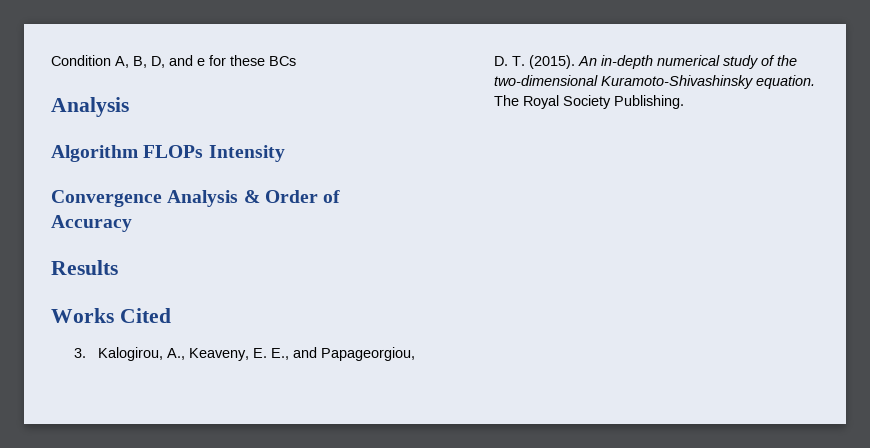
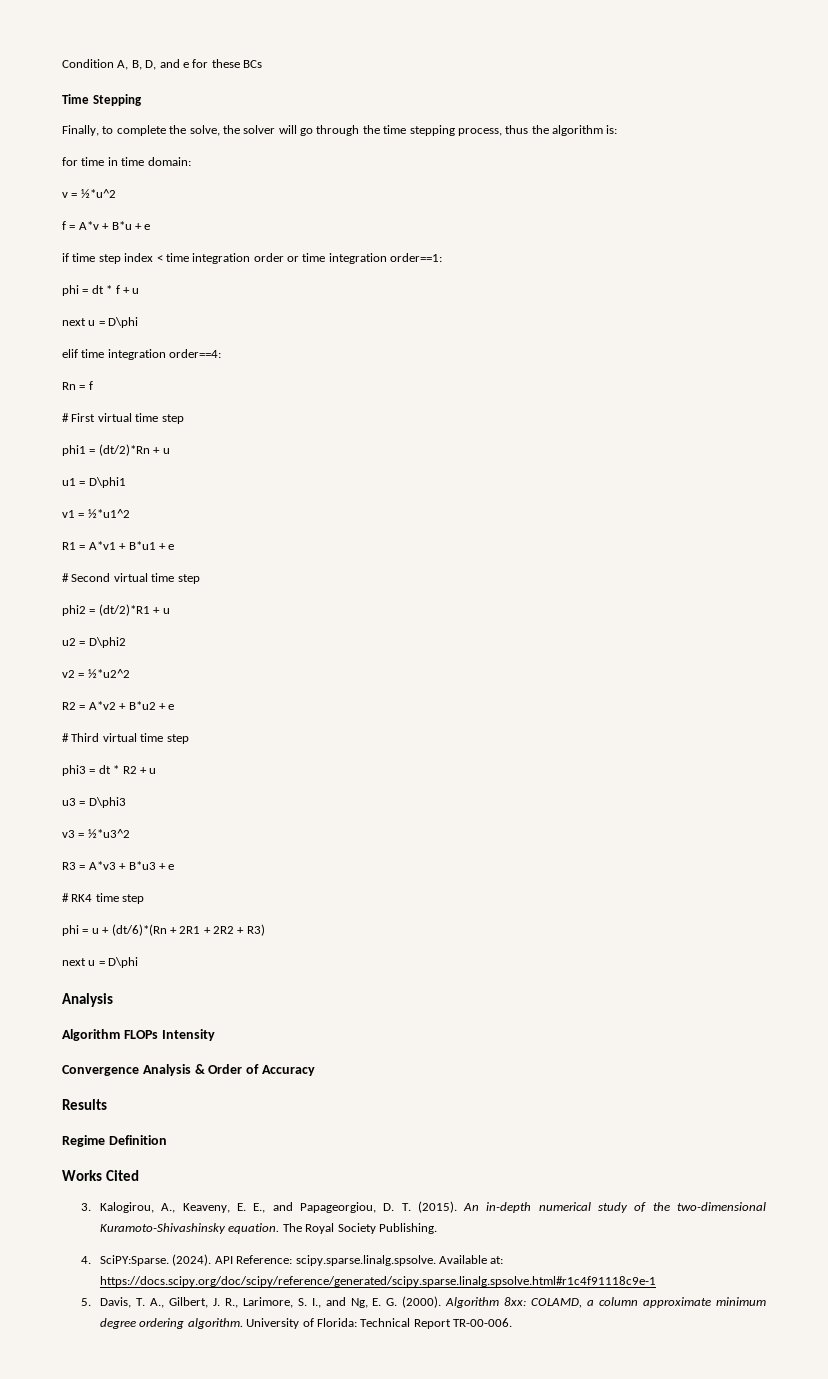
(296, 61) none -> [62,94,142,106] [62,125,618,136] [62,157,191,166] [62,189,116,198] [62,221,151,230] [62,253,443,264] [62,285,140,296] [62,317,139,328] [62,349,222,360] [62,381,93,390] [62,413,184,424] [62,444,170,456] [62,477,126,488] [62,509,130,518] [62,541,175,550] [62,573,200,584] [62,604,170,616] [62,637,126,648] [62,669,130,678] [62,701,175,710] [62,733,189,744] [62,765,157,776] [62,797,126,808] [62,829,130,838] [62,861,175,870] [62,893,145,904] [62,924,265,936] [62,957,139,968] // Time Stepping // Finally, to complete the solve, the solver will go through the time stepping process, thus the algorithm is: // for time in time domain: // v = ½*u^2 // f = A*v + B*u + e // if time step index < time integration order or time integration order==1: // phi = dt * f + u // next u = D\phi // elif time integration order==4: // Rn = f // # First virtual time step // phi1 = (dt/2)*Rn + u // u1 = D\phi1 // v1 = ½*u1^2 // R1 = A*v1 + B*u1 + e // # Second virtual time step // phi2 = (dt/2)*R1 + u // u2 = D\phi2 // v2 = ½*u2^2 // R2 = A*v2 + B*u2 + e // # Third virtual time step // phi3 = dt * R2 + u // u3 = D\phi3 // v3 = ½*u3^2 // R3 = A*v3 + B*u3 + e // # RK4 time step // phi = u + (dt/6)*(Rn + 2R1 + 2R2 + R3) // next u = D\phi
(118, 267) none -> [62,1135,167,1147] // Regime Definition
(684, 102) none -> [81,1254,504,1266] [100,1276,657,1287] [81,1296,767,1308] [100,1318,513,1329] // 4. SciPY:Sparse. (2024). API Reference: scipy.sparse.linalg.spsolve. Available at: https://docs.scipy.org/doc/scipy/reference/generated/scipy.sparse.linalg.spsolve.html#r1c4f91118c9e-1 // 5. Davis, T. A., Gilbert, J. R., Larimore, S. I., and Ng, E. G. (2000). Algorithm 8xx: COLAMD, a column approximate minimum degree ordering algorithm. University of Florida: Technical Report TR-00-006.

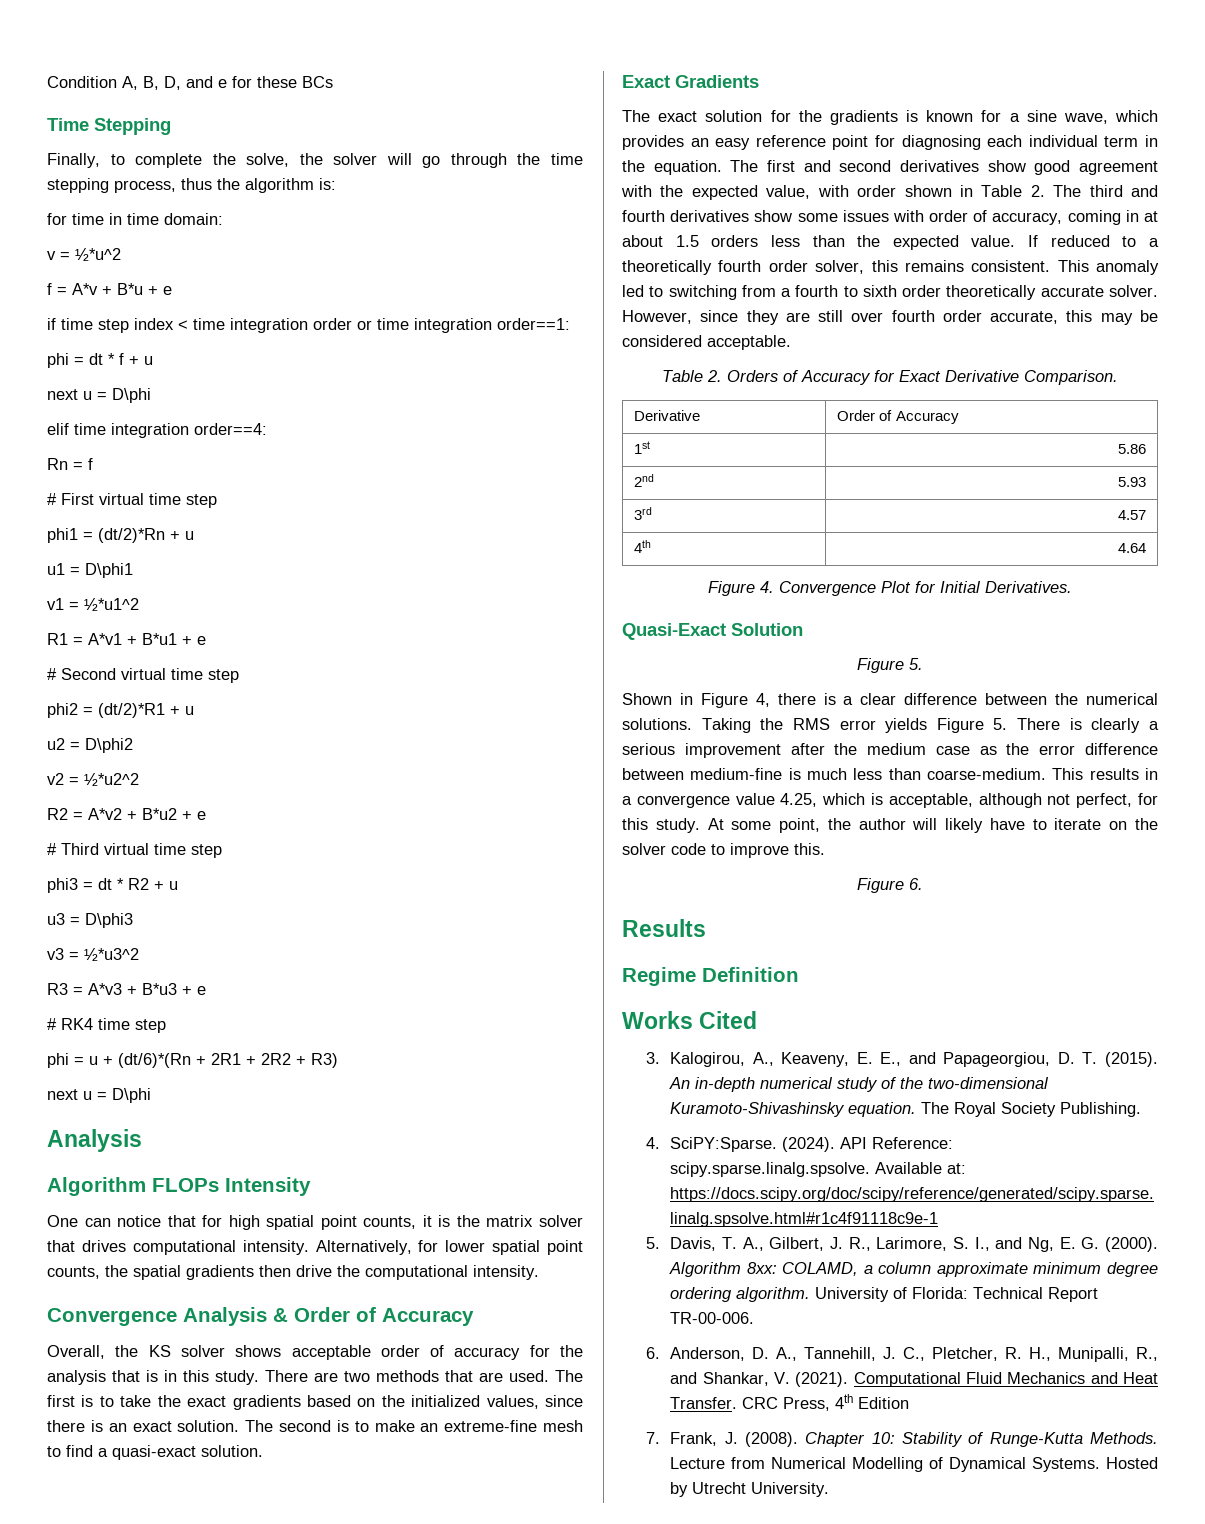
(215, 1035) none -> [47,1215,584,1230] [47,1240,583,1255] [47,1265,539,1280] // One can notice that for high spatial point counts, it is the matrix solver that drives computational intensity. Alternatively, for lower spatial point counts, the spatial gradients then drive the computational intensity.
(315, 1070) none -> [47,1345,583,1360] [47,1370,583,1385] [47,1395,584,1410] [47,1420,583,1432] [47,1445,263,1460] [622,75,759,88] [622,110,1158,125] [622,135,1158,150] [622,160,1158,175] [621,185,1158,200] [622,210,1158,225] [622,235,1159,250] [622,260,1159,275] [622,285,1158,300] [622,310,1158,325] [622,335,791,350] [662,370,1118,385] [634,410,701,421] [837,410,959,424] [634,441,651,454] [1117,444,1146,454] [634,474,655,487] [1117,477,1146,487] [634,507,653,520] [1117,510,1146,520] [634,540,652,553] [1117,543,1146,553] [708,581,1072,596] [622,623,803,640] [857,658,923,673] [622,693,1158,708] [622,718,1159,733] [622,743,1158,758] [622,768,1158,780] [622,793,1158,808] [622,818,1158,833] [622,843,825,858] [857,878,923,893] // Overall, the KS solver shows acceptable order of accuracy for the analysis that is in this study. There are two methods that are used. The first is to take the exact gradients based on the initialized values, since there is an exact solution. The second is to make an extreme-fine mesh to find a quasi-exact solution. // Exact Gradients // The exact solution for the gradients is known for a sine wave, which provides an easy reference point for diagnosing each individual term in the equation. The first and second derivatives show good agreement with the expected value, with order shown in Table 2. The third and fourth derivatives show some issues with order of accuracy, coming in at about 1.5 orders less than the expected value. If reduced to a theoretically fourth order solver, this remains consistent. This anomaly led to switching from a fourth to sixth order theoretically accurate solver. However, since they are still over fourth order accurate, this may be considered acceptable. // Table 2. Orders of Accuracy for Exact Derivative Comparison. // Derivative | Order of Accuracy // 1st | 5.86 // 2nd | 5.93 // 3rd | 4.57 // 4th | 4.64 // Figure 4. Convergence Plot for Initial Derivatives. // Quasi-Exact Solution // Figure 5. // Shown in Figure 4, there is a clear difference between the numerical solutions. Taking the RMS error yields Figure 5. There is clearly a serious improvement after the medium case as the error difference between medium-fine is much less than coarse-medium. This results in a convergence value 4.25, which is acceptable, although not perfect, for this study. At some point, the author will likely have to iterate on the solver code to improve this. // Figure 6.
(513, 1322) none -> [646,1347,1158,1362] [670,1372,1158,1387] [670,1394,910,1411] [646,1432,1158,1447] [670,1457,1158,1472] [670,1482,830,1497] // 6. Anderson, D. A., Tannehill, J. C., Pletcher, R. H., Munipalli, R., and Shankar, V. (2021). Computational Fluid Mechanics and Heat Transfer. CRC Press, 4th Edition // 7. Frank, J. (2008). Chapter 10: Stability of Runge-Kutta Methods. Lecture from Numerical Modelling of Dynamical Systems. Hosted by Utrecht University.

